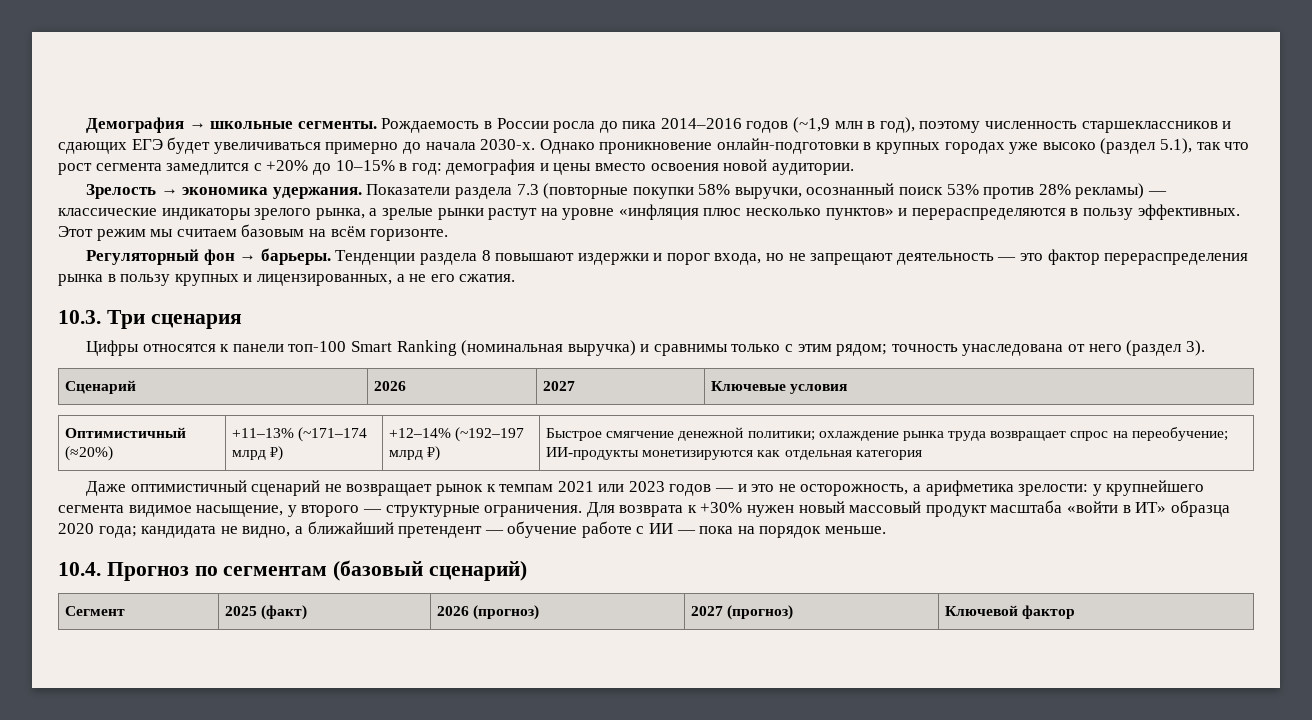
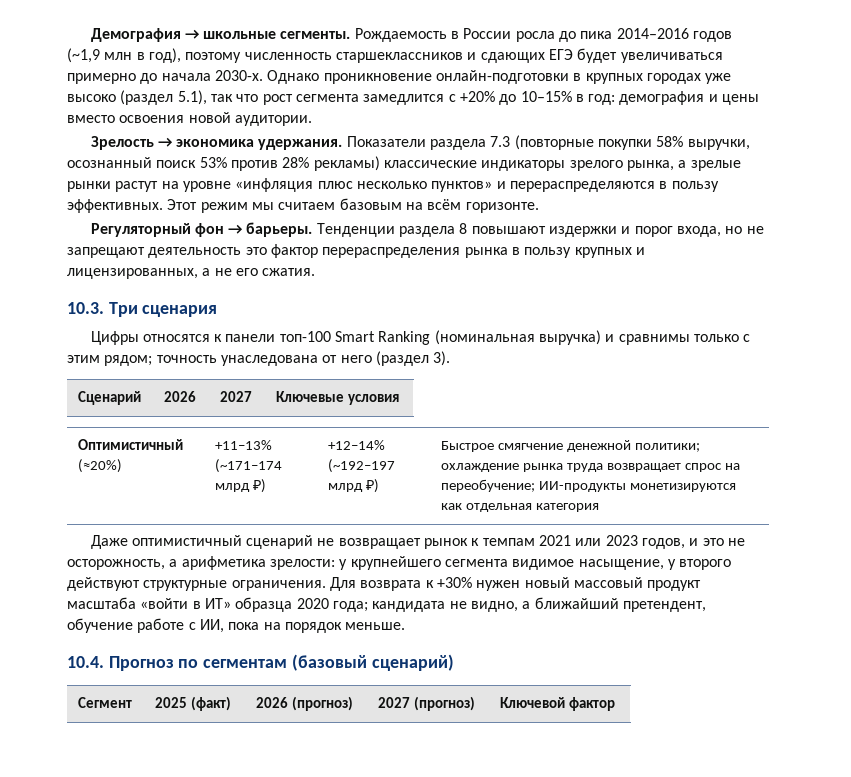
[1147,191,1167,195] — -> (380, 163) none
[997,257,1017,261] — -> (242, 252) none
[669,484,735,496] годов — -> [642,538,686,549] годов,
[362,509,382,513] — -> [67,577,140,591] действуют
[398,526,504,538] претендент — -> [622,601,706,612] претендент,
[649,523,696,534] ИИ — -> [199,619,224,633] ИИ,

